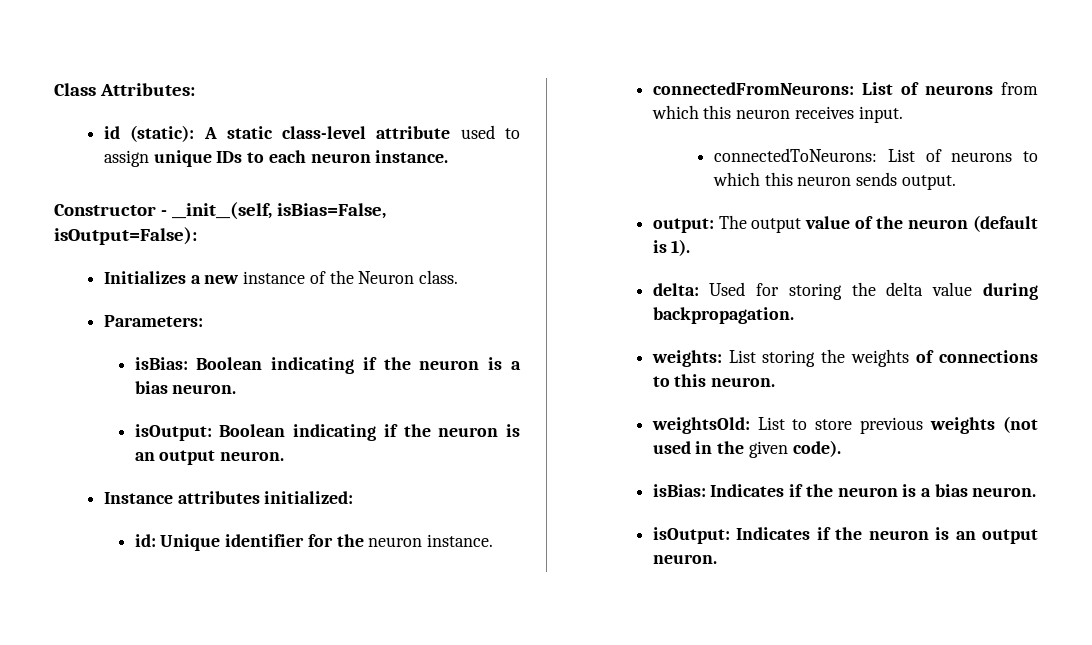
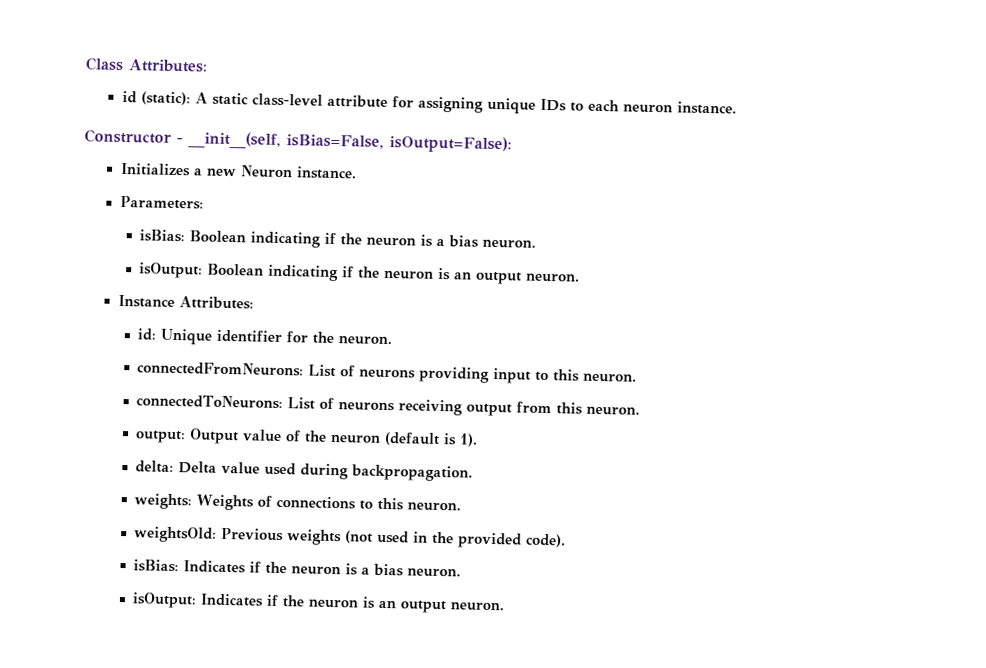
[460,125,520,139] [103,150,149,167] used to assign -> [391,96,484,113] for assigning
[243,270,459,284] instance of the Neuron class. -> [239,165,357,180] Neuron instance.
[177,491,354,504] attributes initialized: -> [178,296,254,310] Attributes:
[368,534,493,547] neuron instance. -> [338,335,393,346] neuron.
[1001,82,1038,95] [651,105,903,123] [714,148,1038,162] [713,172,956,190] from which this neuron receives input. // connectedToNeurons: List of neurons to which this neuron sends output. -> [419,366,638,384] [136,394,641,417] providing input to this neuron. // connectedToNeurons: List of neurons receiving output from this neuron.
[718,215,802,233] The output -> [189,428,240,445] Output
[709,282,973,300] Used for storing the delta value -> [178,461,297,476] Delta value used
[728,349,910,367] List storing the weights -> [196,494,255,511] Weights
[757,417,924,434] List to store previous -> [221,527,285,542] Previous
[748,441,788,458] given -> [457,532,523,549] provided

